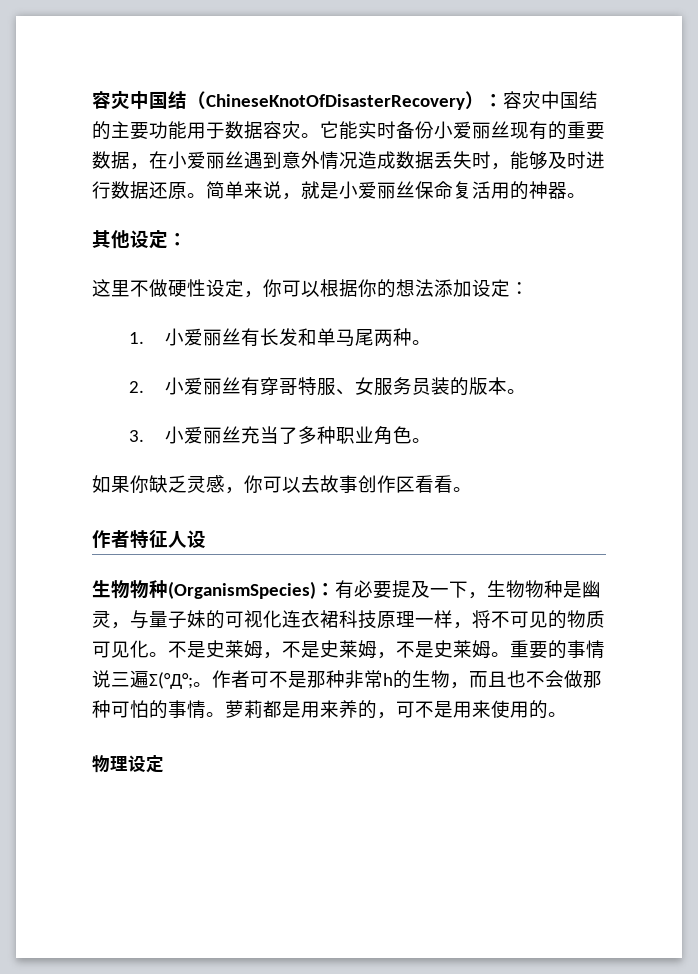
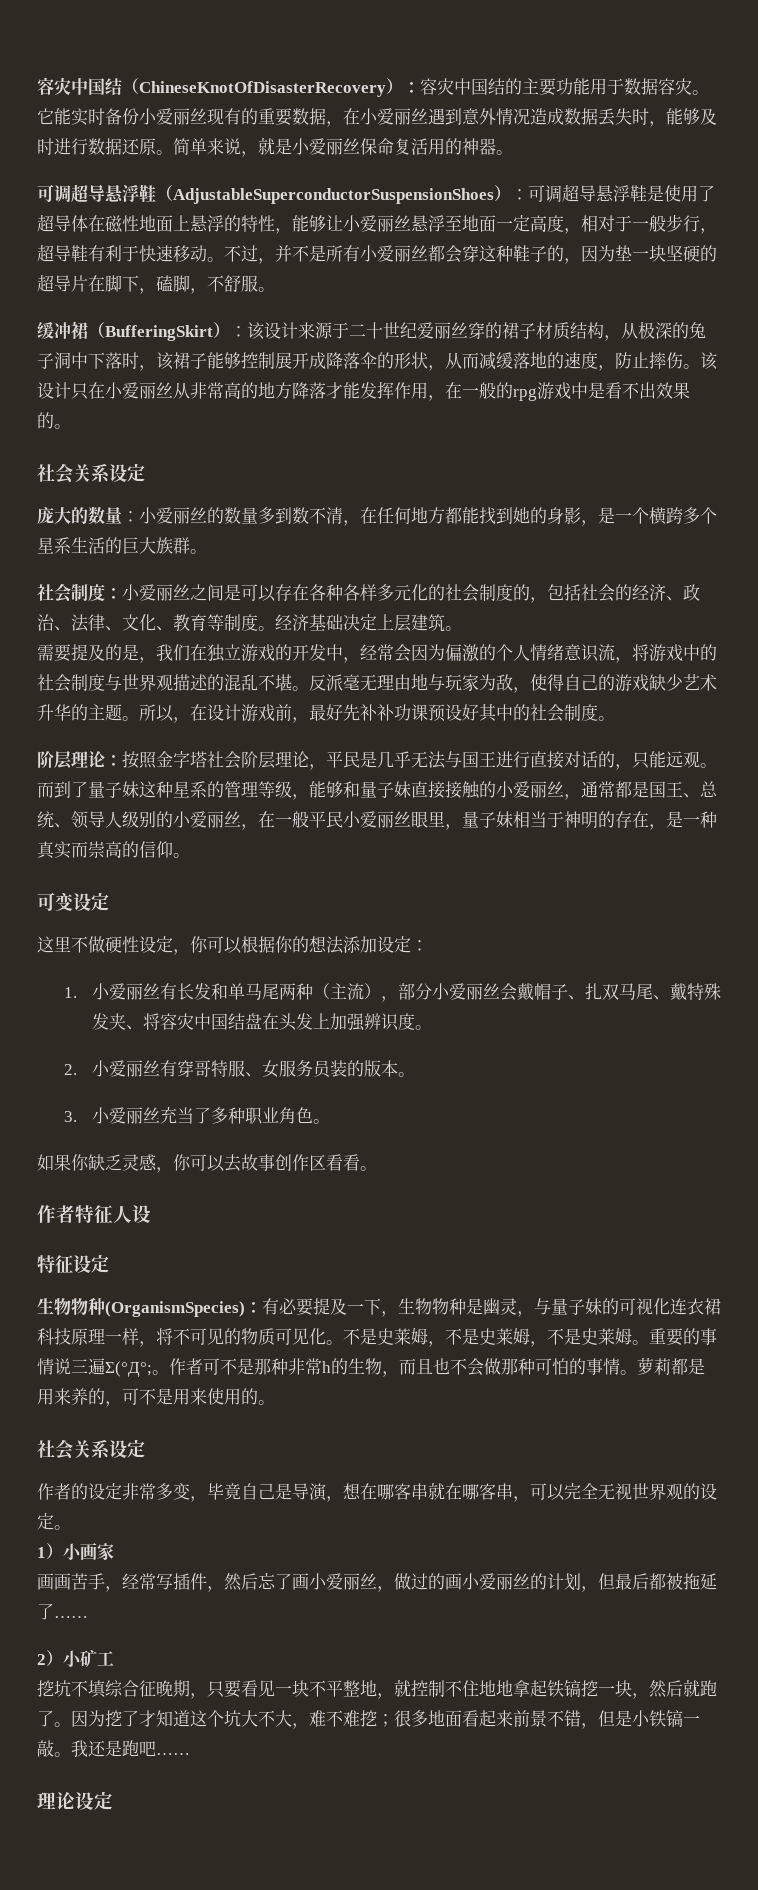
[92,230,187,249] 其他设定： -> [37,184,715,204] [37,214,717,234] [37,244,717,264] [37,274,275,294] [37,321,706,341] [37,352,718,371] [37,381,690,401] [37,412,71,429] [37,463,145,484] [37,506,717,526] [37,537,207,554] [37,583,700,603] [37,614,462,632] [37,644,717,663] [37,674,717,693] [37,703,615,723] [37,751,717,770] [37,781,718,800] [37,811,717,830] [37,841,190,859] [37,892,109,911] 可调超导悬浮鞋（AdjustableSuperconductorSuspensionShoes）：可调超导悬浮鞋是使用了超导体在磁性地面上悬浮的特性，能够让小爱丽丝悬浮至地面一定高度，相对于一般步行，超导鞋有利于快速移动。不过，并不是所有小爱丽丝都会穿这种鞋子的，因为垫一块坚硬的超导片在脚下，磕脚，不舒服。 // 缓冲裙（BufferingSkirt）：该设计来源于二十世纪爱丽丝穿的裙子材质结构，从极深的兔子洞中下落时，该裙子能够控制展开成降落伞的形状，从而减缓落地的速度，防止摔伤。该设计只在小爱丽丝从非常高的地方降落才能发挥作用，在一般的rpg游戏中是看不出效果的。 // 社会关系设定 // 庞大的数量：小爱丽丝的数量多到数不清，在任何地方都能找到她的身影，是一个横跨多个星系生活的巨大族群。 // 社会制度：小爱丽丝之间是可以存在各种各样多元化的社会制度的，包括社会的经济、政治、法律、文化、教育等制度。经济基础决定上层建筑。 // 需要提及的是，我们在独立游戏的开发中，经常会因为偏激的个人情绪意识流，将游戏中的社会制度与世界观描述的混乱不堪。反派毫无理由地与玩家为敌，使得自己的游戏缺少艺术升华的主题。所以，在设计游戏前，最好先补补功课预设好其中的社会制度。 // 阶层理论：按照金字塔社会阶层理论，平民是几乎无法与国王进行直接对话的，只能远观。而到了量子妹这种星系的管理等级，能够和量子妹直接接触的小爱丽丝，通常都是国王、总统、领导人级别的小爱丽丝，在一般平民小爱丽丝眼里，量子妹相当于神明的存在，是一种真实而崇高的信仰。 // 可变设定
(413, 337) none -> [312,983,721,1002] [91,1013,415,1031] （主流），部分小爱丽丝会戴帽子、扎双马尾、戴特殊发夹、将容灾中国结盘在头发上加强辨识度
(206, 539) none -> [37,1254,109,1274] // 特征设定
[92,755,164,773] 物理设定 -> [37,1439,145,1460] [37,1482,717,1502] [37,1513,71,1530] [37,1543,114,1560] [37,1573,717,1592] [37,1603,88,1620] [37,1649,114,1668] [37,1679,717,1699] [37,1710,700,1729] [37,1740,190,1757] [37,1791,113,1810] 社会关系设定 // 作者的设定非常多变，毕竟自己是导演，想在哪客串就在哪客串，可以完全无视世界观的设定。 // 1）小画家 // 画画苦手，经常写插件，然后忘了画小爱丽丝，做过的画小爱丽丝的计划，但最后都被拖延了…… // 2）小矿工 // 挖坑不填综合征晚期，只要看见一块不平整地，就控制不住地地拿起铁镐挖一块，然后就跑了。因为挖了才知道这个坑大不大，难不难挖；很多地面看起来前景不错，但是小铁镐一敲。我还是跑吧…… // 理论设定

